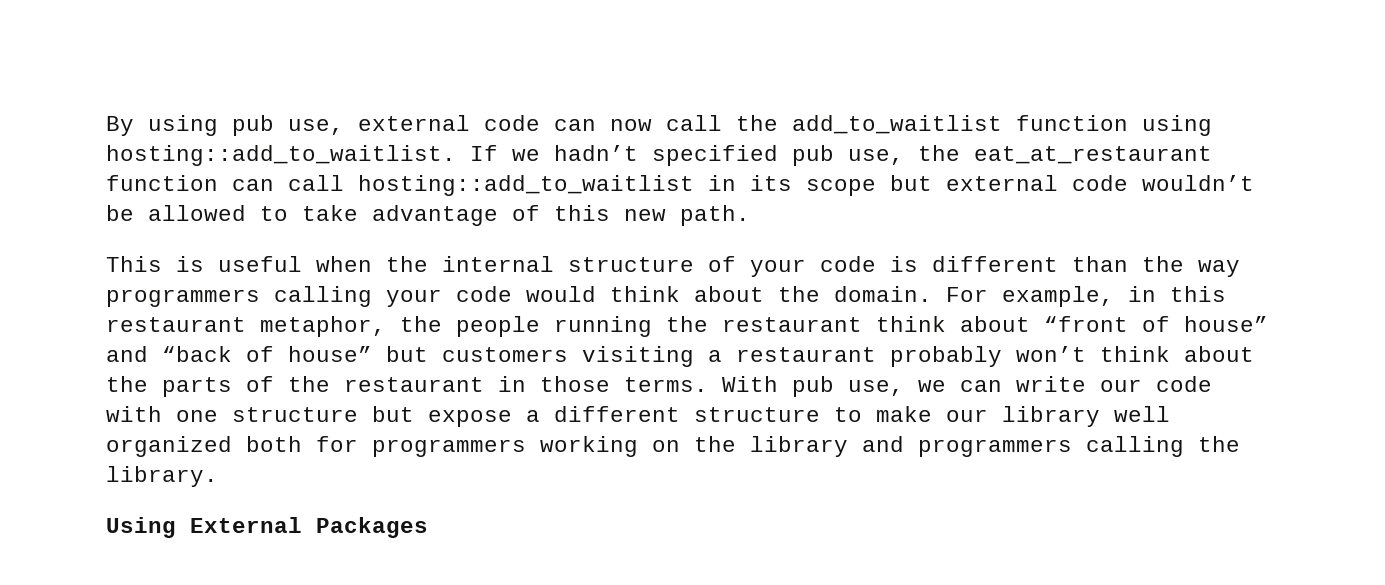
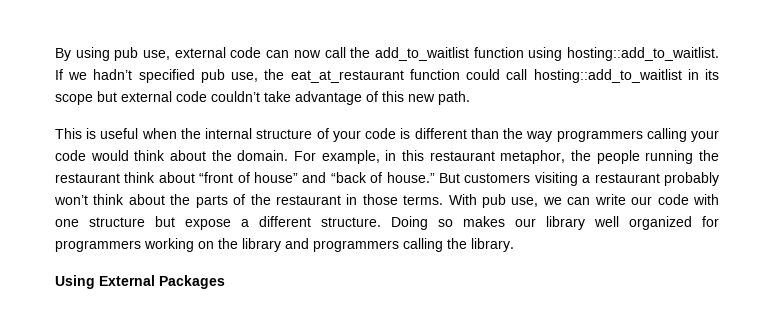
[232,179,274,191] can -> [466,69,501,80] could
[1142,175,1254,191] [106,205,288,221] wouldn’t be allowed to -> [211,91,260,102] couldn’t
[288,346,428,362] house” but -> [386,172,460,183] house.” But
[694,406,932,422] structure to make -> [321,216,505,230] structure. Doing so makes
[246,436,302,452] both -> (692, 223) none

